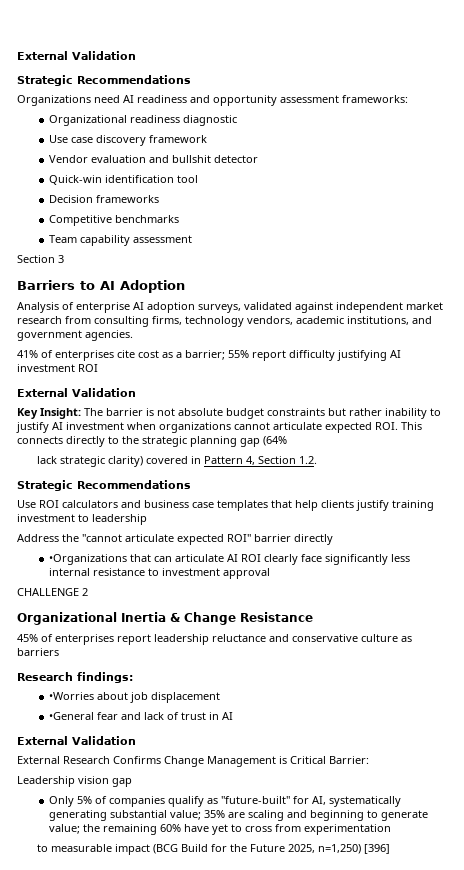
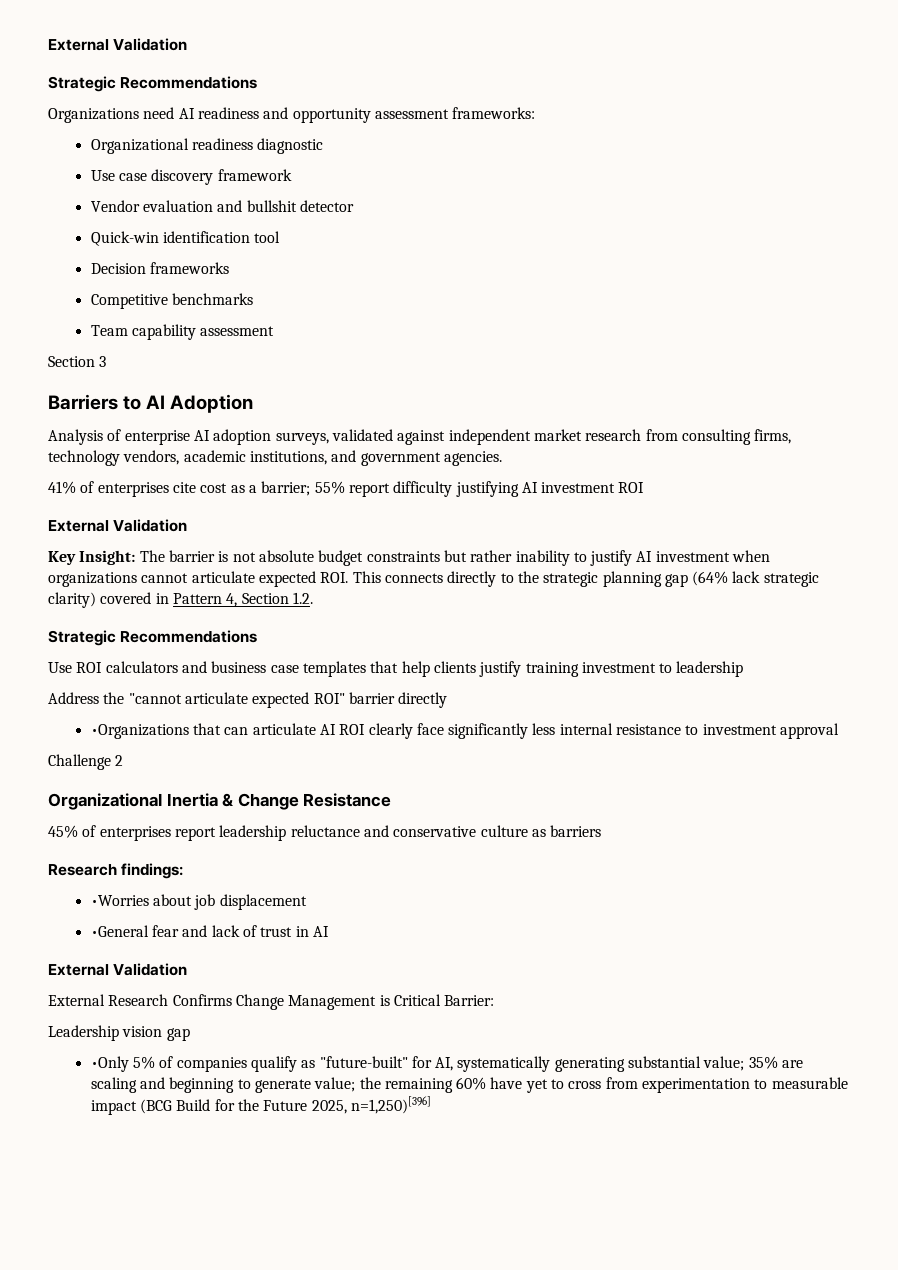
(287, 441) // -> (729, 578) none
[17,588,79,596] CHALLENGE -> [48,754,111,770] Challenge
[49,796,75,807] Only -> [90,1056,129,1072] •Only
(392, 829) // -> (751, 1085) none
[318,844,391,854] n=1,250) [396] -> [350,1096,431,1114] n=1,250)[396]

